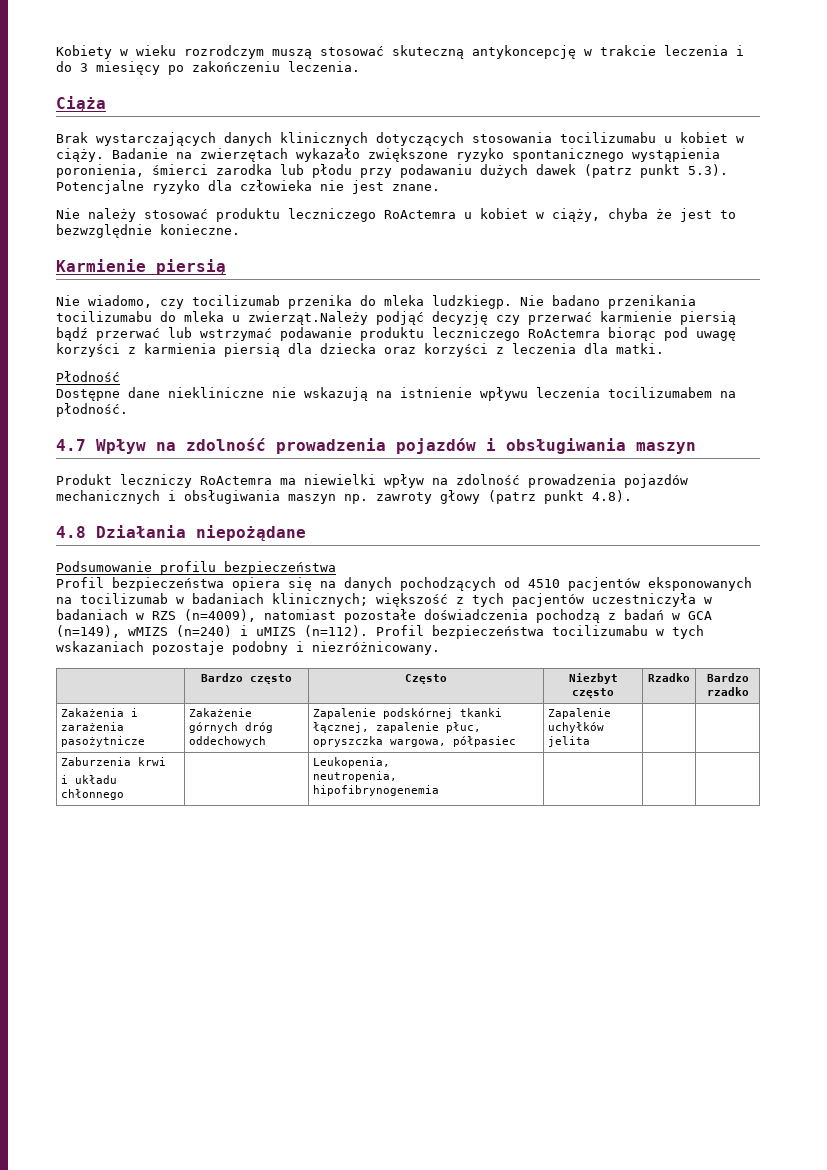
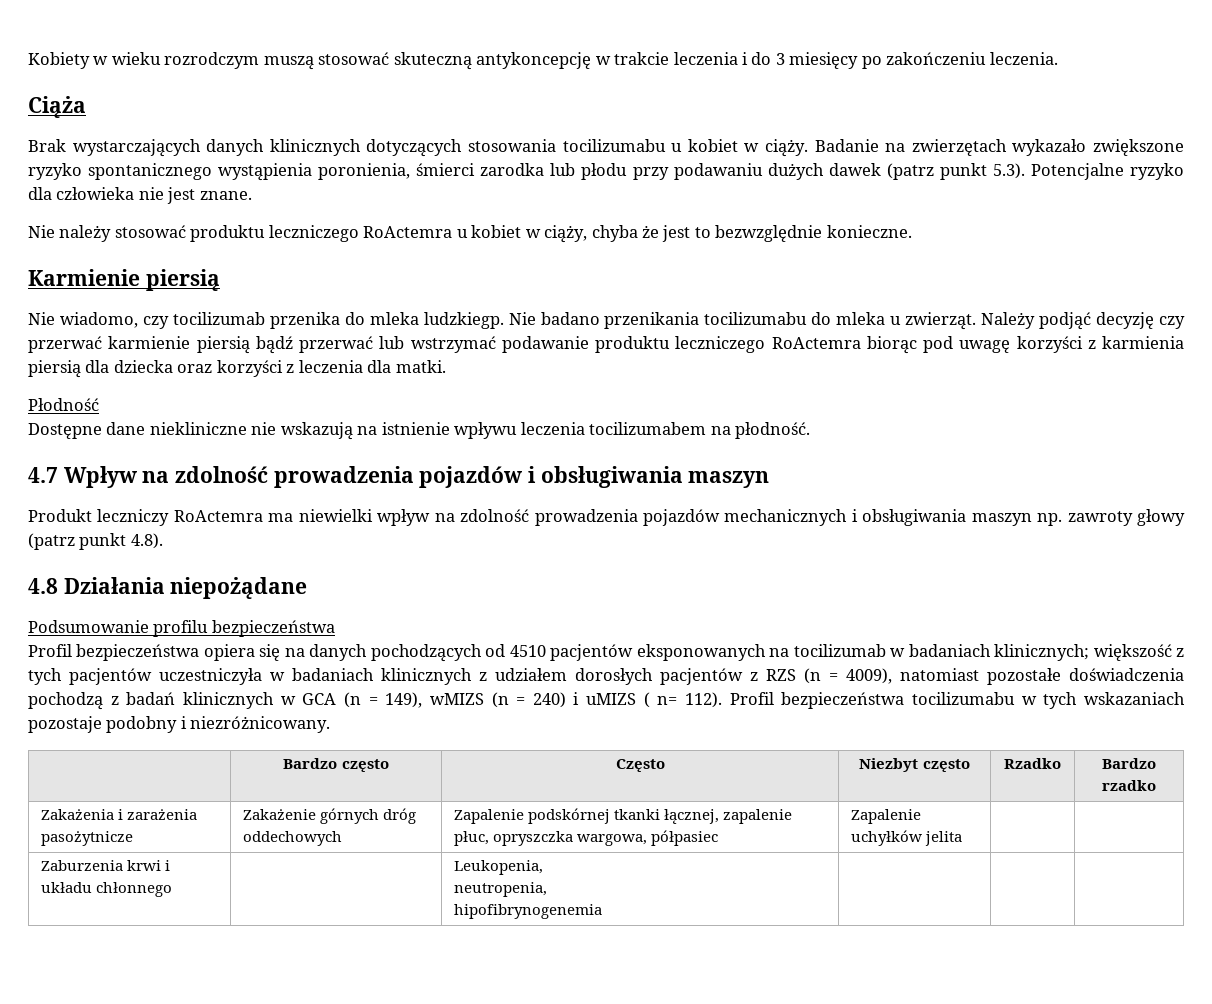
[248,311,368,325] zwierząt.Należy -> [905,312,1036,330] zwierząt. Należy
[136,609,256,622] w RZS (n=4009), -> [381,668,892,685] klinicznych z udziałem dorosłych pacjentów z RZS (n = 4009),
(664, 614) none -> [182,692,274,709] klinicznych
[56,625,368,638] (n=149), wMIZS (n=240) i uMIZS (n=112). -> [343,692,723,708] (n = 149), wMIZS (n = 240) i uMIZS ( n= 112).
(167, 761) // -> (161, 865) none

